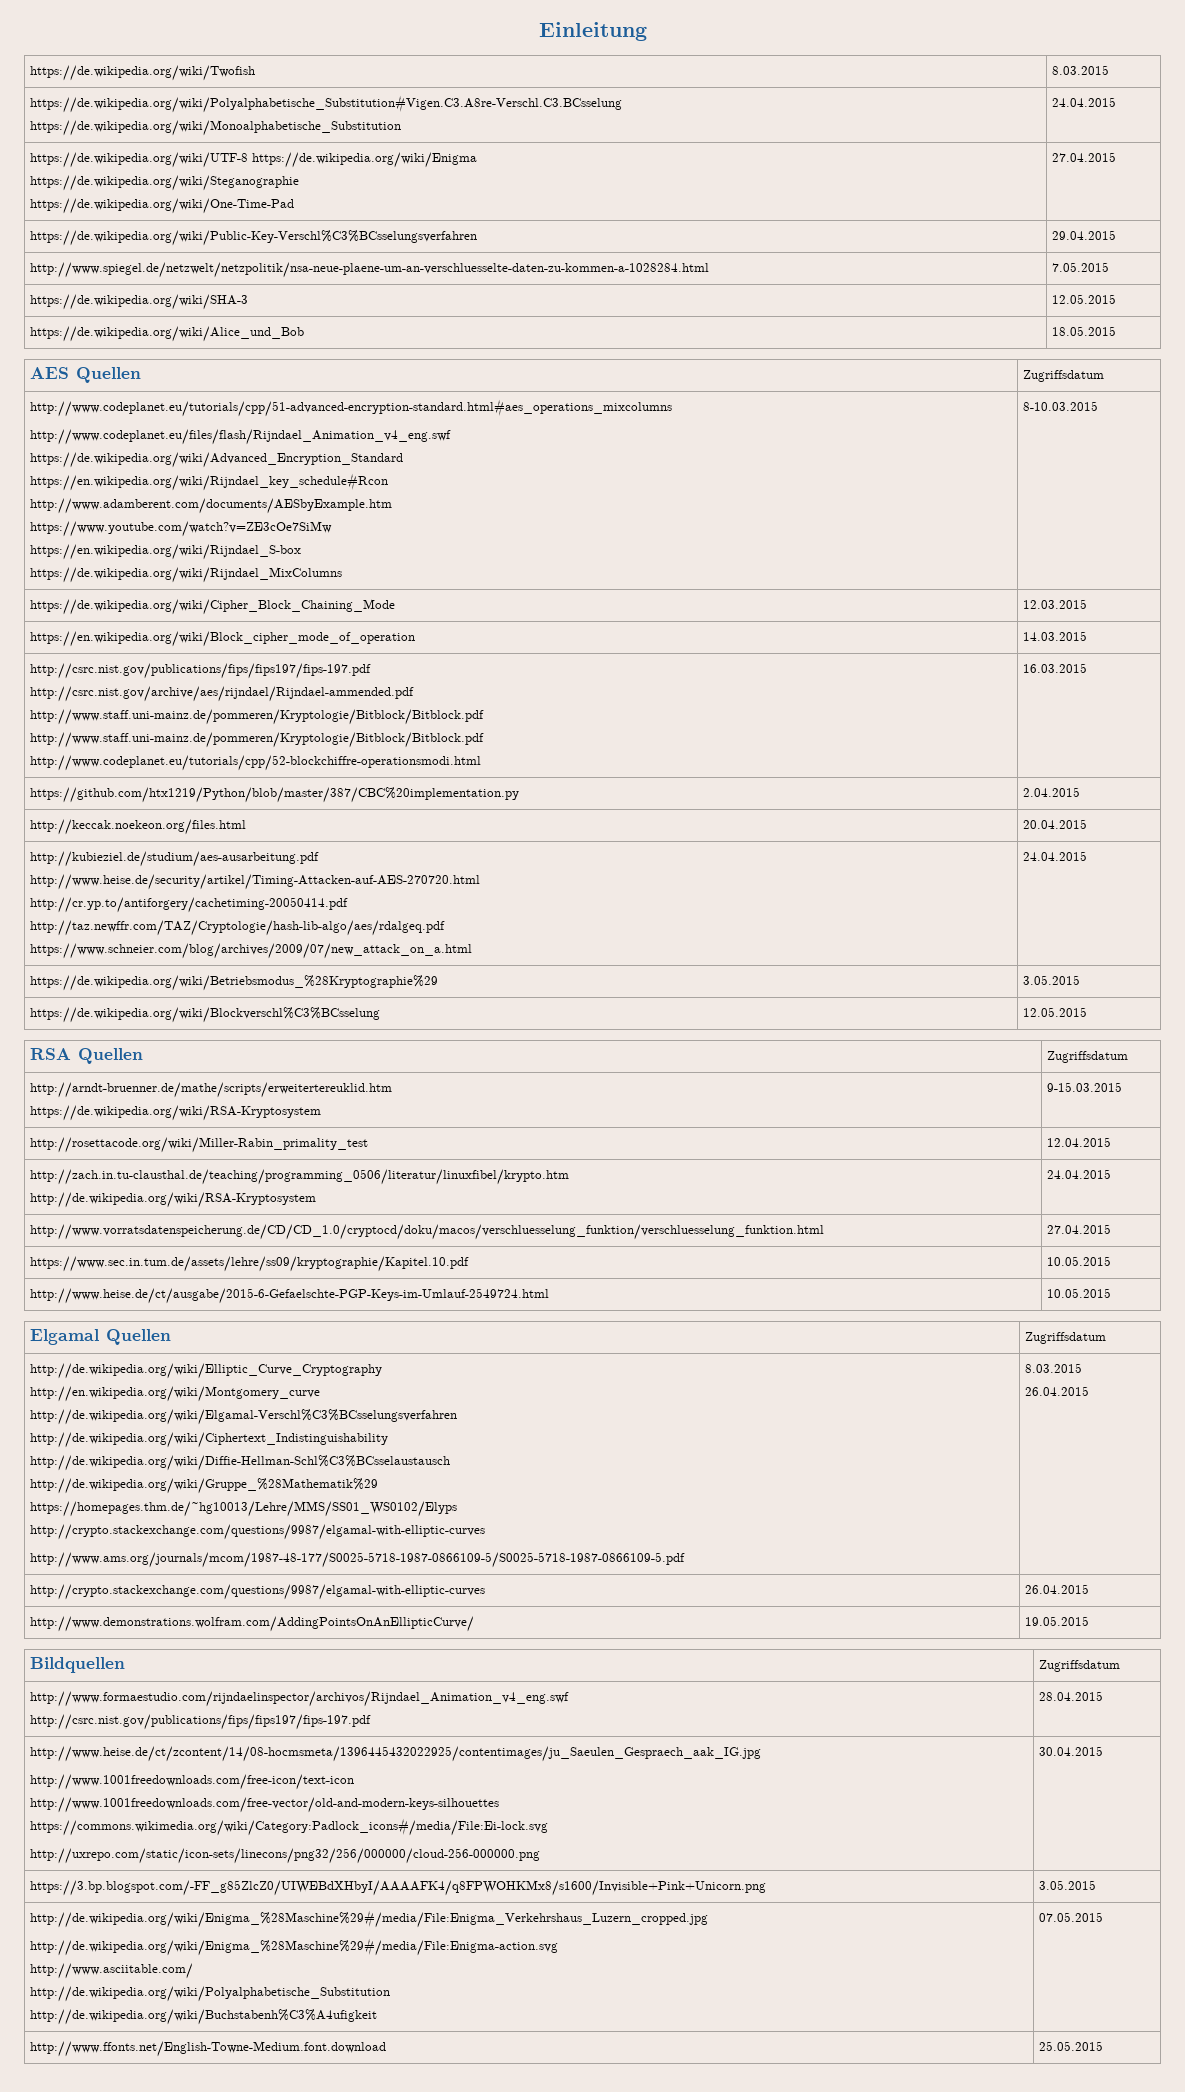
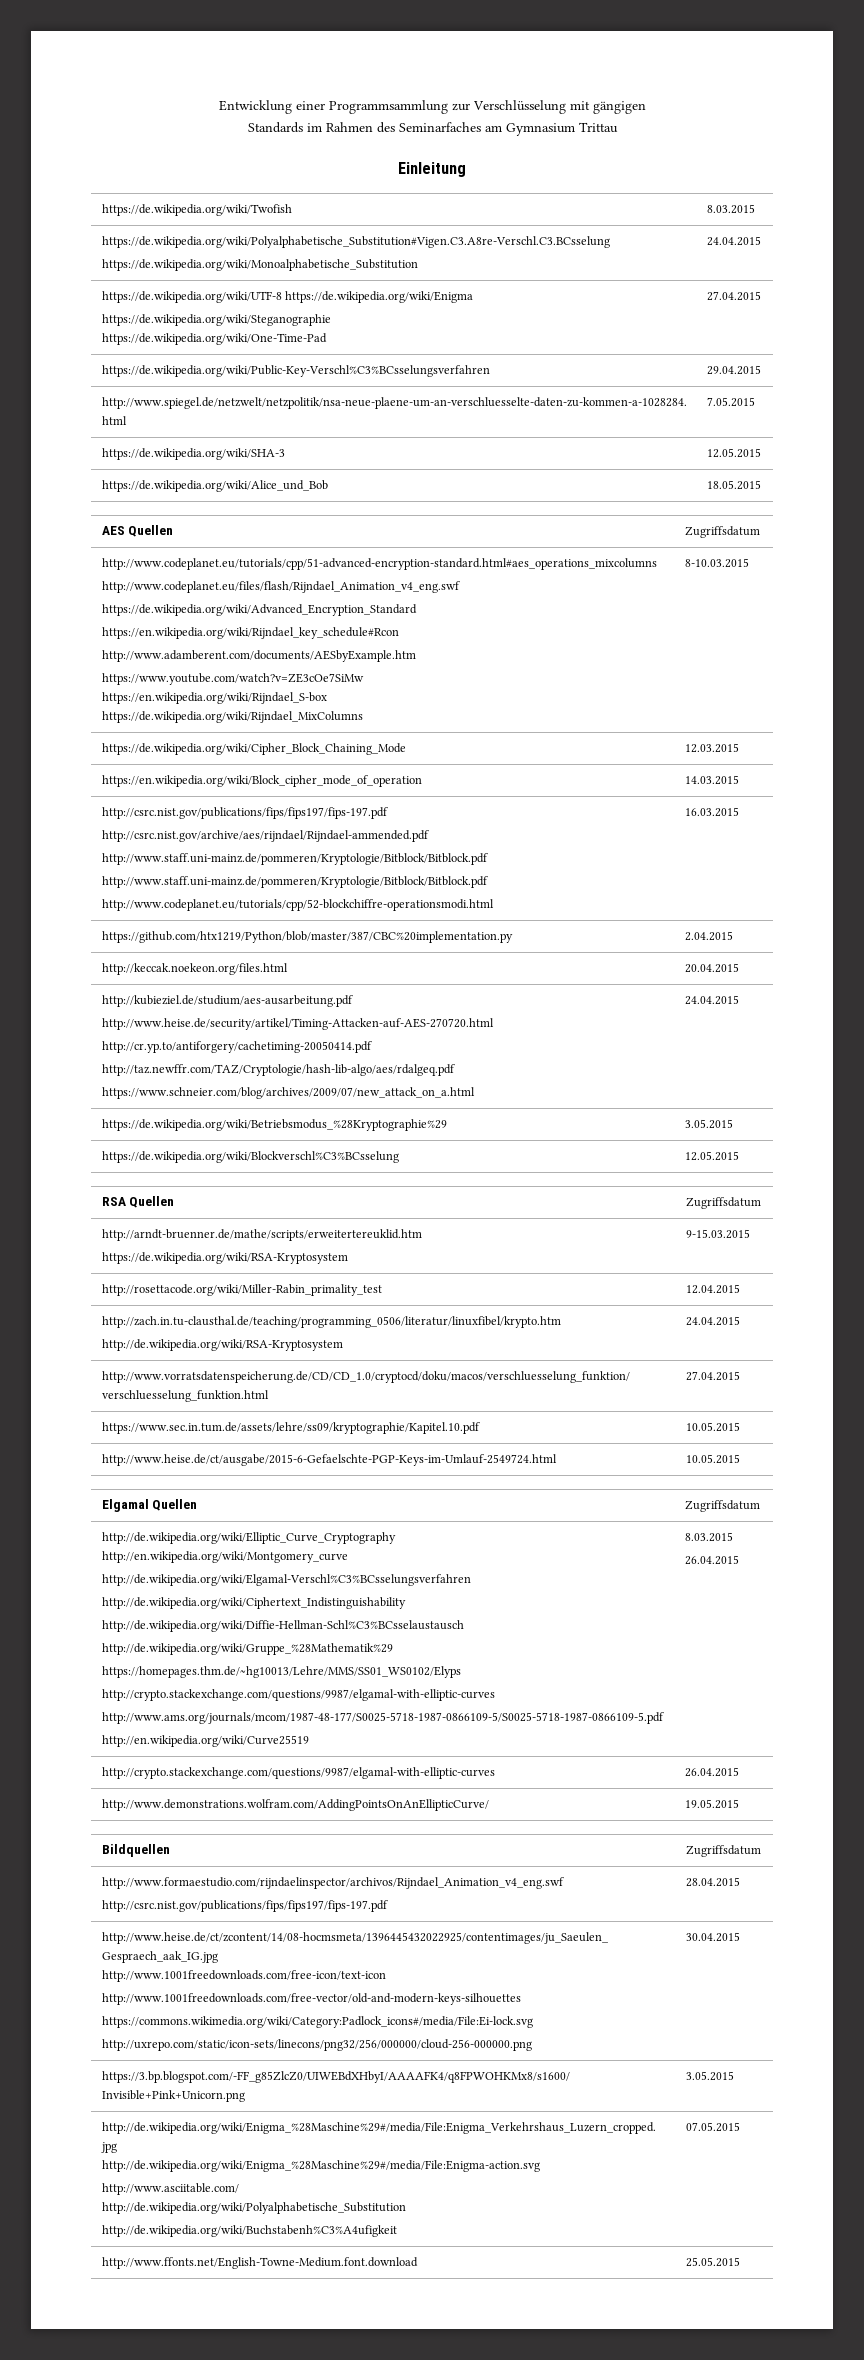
(538, 31) none -> [218,100,646,114] [247,122,618,136] Entwicklung einer Programmsammlung zur Verschlüsselung mit gängigen // Standards im Rahmen des Seminarfaches am Gymnasium Trittau //
(685, 1560) none -> [101,1735,309,1747] // http://en.wikipedia.org/wiki/Curve25519

